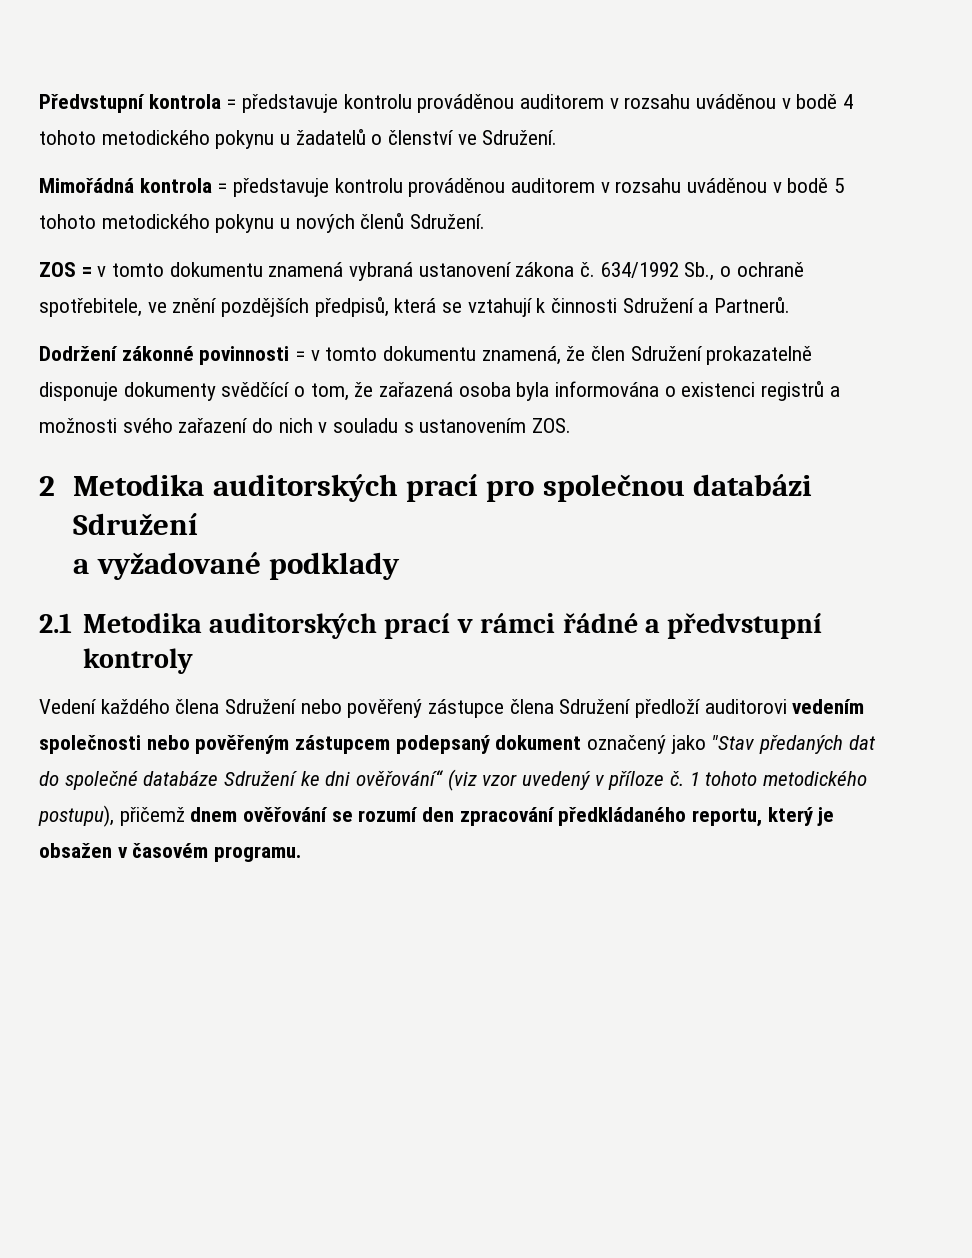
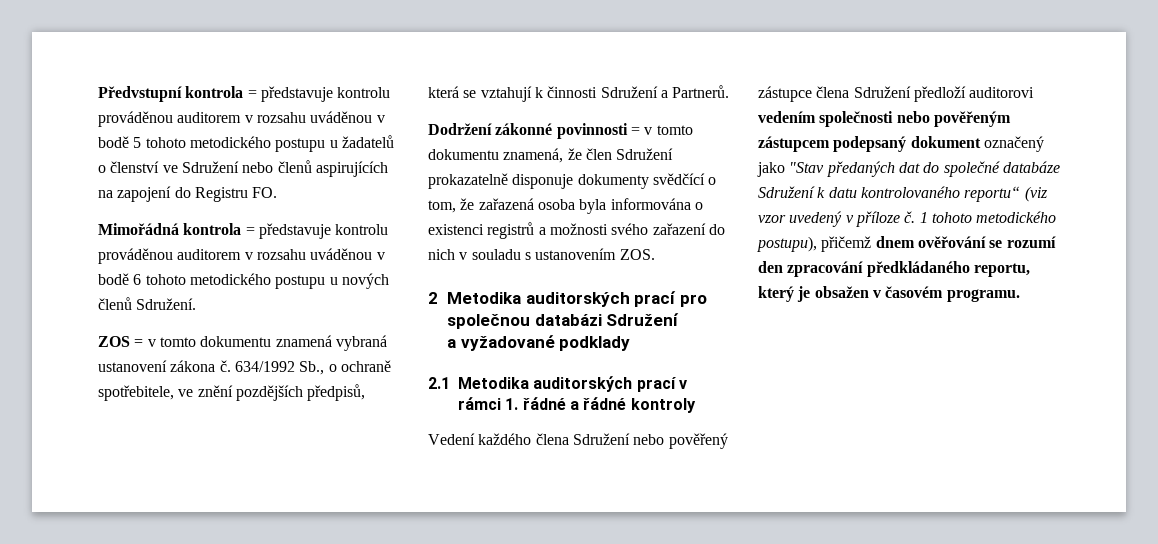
[843,94,854,109] [39,129,558,149] [39,178,845,197] [39,214,275,233] 4 tohoto metodického pokynu u žadatelů o členství ve Sdružení. // Mimořádná kontrola = představuje kontrolu prováděnou auditorem v rozsahu uváděnou v bodě 5 tohoto metodického pokynu -> [133,135,394,152] [98,160,388,177] [98,186,278,202] [98,223,389,239] [98,248,385,264] [98,273,326,289] 5 tohoto metodického postupu u žadatelů o členství ve Sdružení nebo členů aspirujících na zapojení do Registru FO. // Mimořádná kontrola = představuje kontrolu prováděnou auditorem v rozsahu uváděnou v bodě 6 tohoto metodického postupu
(556, 623) none -> [505,398,519,410] 1.
[667,613,823,639] předvstupní -> [583,397,627,410] řádné
[300,770,445,786] ke dni ověřování“ -> [817,186,1021,202] k datu kontrolovaného reportu“

